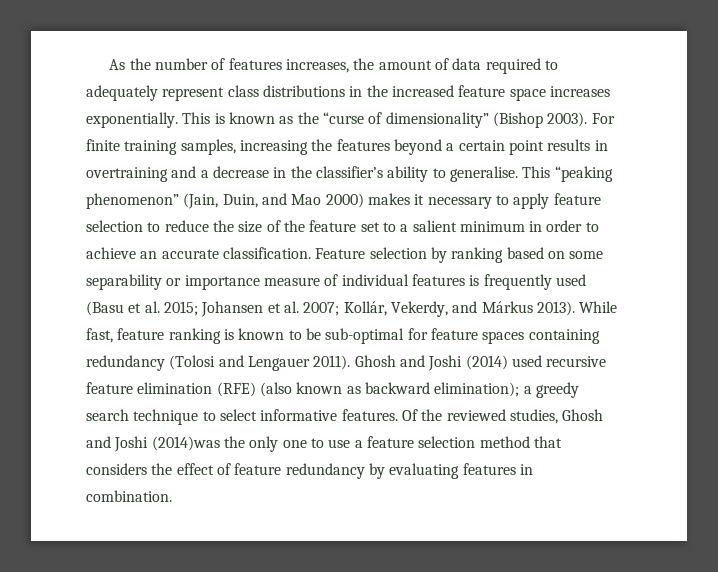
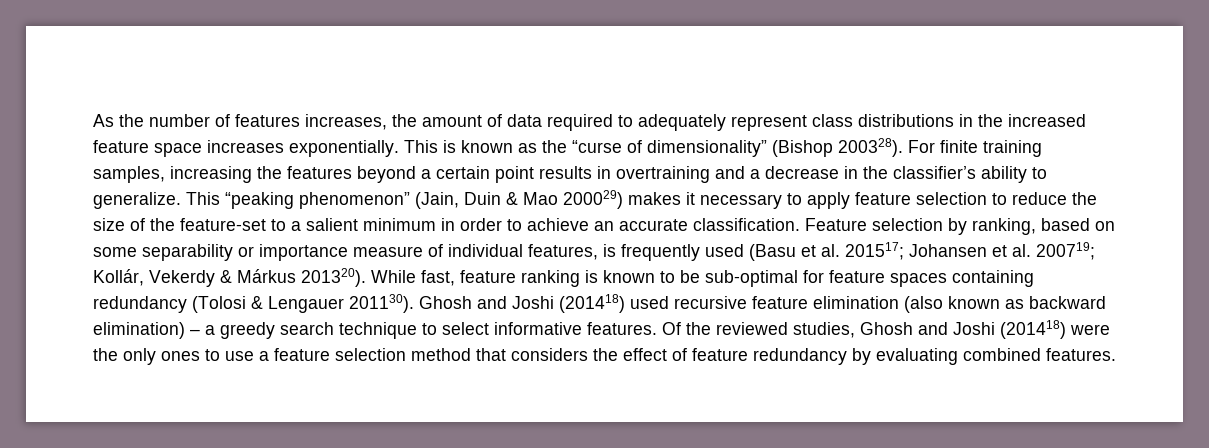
[547,112,588,127] 2003). -> [838,138,903,157] 200328).
[449,166,518,182] generalise. -> [93,192,181,209] generalize.
[222,193,364,208] Duin, and Mao 2000) -> [464,190,623,209] Duin & Mao 200029)
[309,220,380,232] feature set -> [180,218,266,231] feature-set
[451,247,504,263] ranking -> [972,218,1036,235] ranking,
[411,274,465,286] features -> [528,244,598,260] features,
[163,301,198,316] 2015; -> [845,242,904,260] 201517;
[303,301,575,317] 2007; Kollár, Vekerdy, and Márkus 2013). -> [1036,242,1095,260] [93,268,366,287] 200719; Kollár, Vekerdy & Márkus 201320).
[218,355,508,371] and Lengauer 2011). Ghosh and Joshi (2014) -> [251,294,625,313] & Lengauer 201130). Ghosh and Joshi (201418)
[216,382,256,397] (RFE) -> (899, 302) none
[434,382,520,397] elimination); -> [93,322,200,339] elimination) –
[151,436,220,451] (2014)was -> [1000,320,1110,339] (201418) were
[282,440,307,448] one -> [161,351,200,361] ones
[462,463,533,475] [86,490,172,502] features in combination. -> [963,348,1116,361] combined features.

